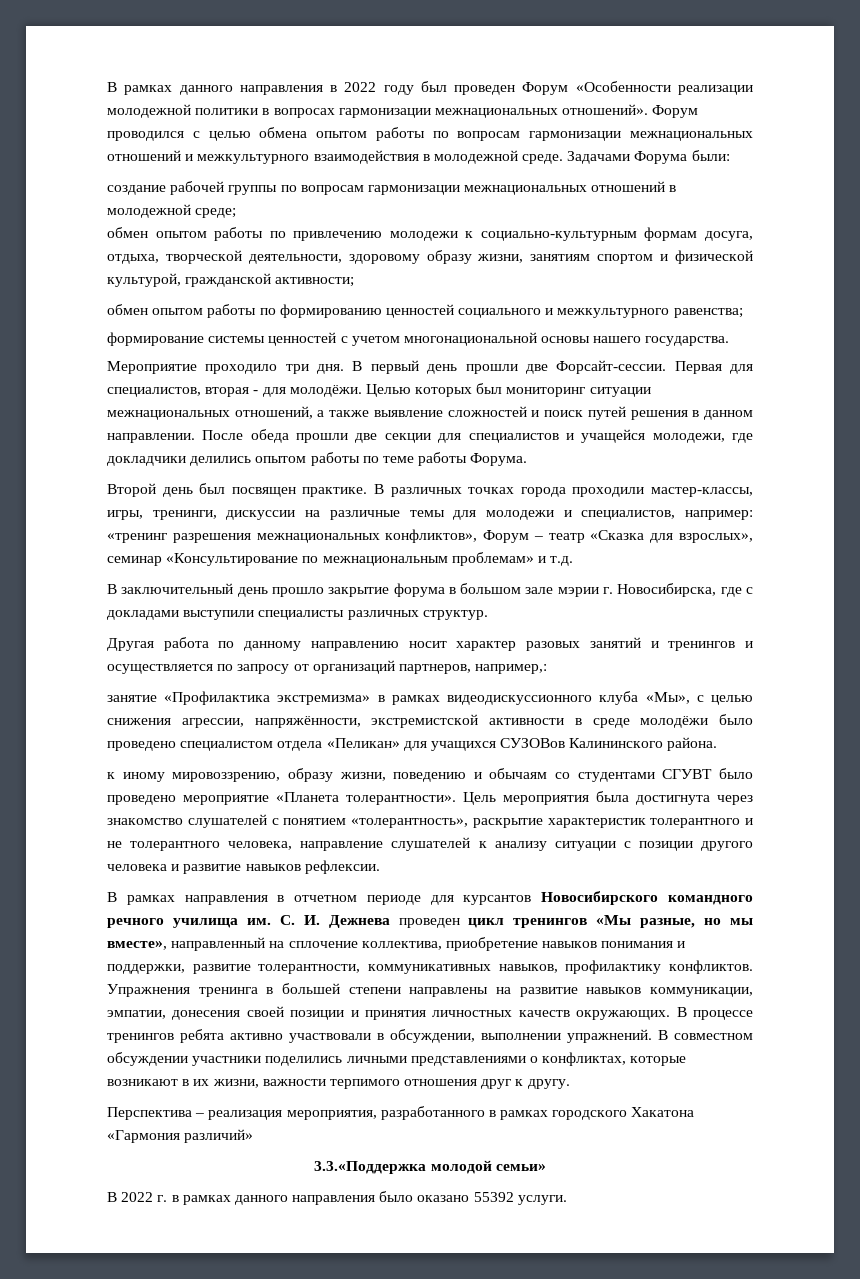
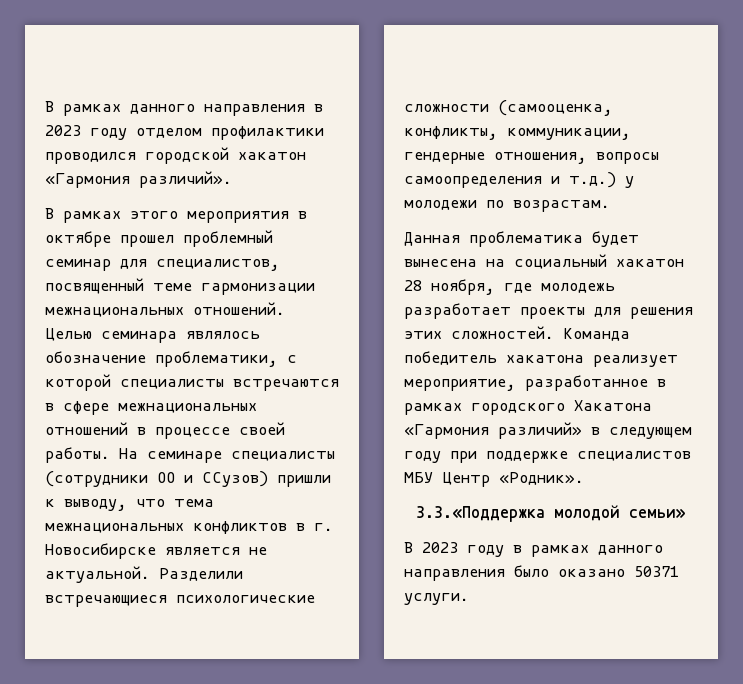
[344,81,753,95] [107,104,699,118] [107,127,753,141] [107,150,730,164] [107,181,677,195] [107,204,237,218] [107,227,753,241] [107,250,754,264] [107,273,355,287] [107,304,743,318] [107,332,730,346] [107,360,754,374] [107,383,651,397] [107,406,754,420] [107,429,754,443] [107,452,528,466] [107,483,754,497] [107,510,753,520] [107,529,753,543] [107,552,574,566] [107,583,753,597] [107,610,488,620] [107,637,754,651] [107,660,548,674] [107,691,753,705] [107,714,753,728] [107,737,718,751] [107,768,753,782] [107,791,753,805] [107,814,753,828] [107,837,754,851] [107,860,380,874] [107,891,753,905] [107,915,753,928] [107,937,686,951] [107,960,753,974] [107,983,754,997] [107,1006,753,1020] [107,1029,753,1043] [107,1052,687,1066] [107,1079,570,1089] [107,1106,485,1120] 2022 году был проведен Форум «Особенности реализации молодежной политики в вопросах гармонизации межнациональных отношений». Форум проводился с целью обмена опытом работы по вопросам гармонизации межнациональных отношений и межкультурного взаимодействия в молодежной среде. Задачами Форума были: // создание рабочей группы по вопросам гармонизации межнациональных отношений в молодежной среде; // обмен опытом работы по привлечению молодежи к социально-культурным формам досуга, отдыха, творческой деятельности, здоровому образу жизни, занятиям спортом и физической культурой, гражданской активности; // обмен опытом работы по формированию ценностей социального и межкультурного равенства; // формирование системы ценностей с учетом многонациональной основы нашего государства. // Мероприятие проходило три дня. В первый день прошли две Форсайт-сессии. Первая для специалистов, вторая - для молодёжи. Целью которых был мониторинг ситуации межнациональных отношений, а также выявление сложностей и поиск путей решения в данном направлении. После обеда прошли две секции для специалистов и учащейся молодежи, где докладчики делились опытом работы по теме работы Форума. // Второй день был посвящен практике. В различных точках города проходили мастер-классы, игры, тренинги, дискуссии на различные темы для молодежи и специалистов, например: «тренинг разрешения межнациональных конфликтов», Форум – театр «Сказка для взрослых», семинар «Консультирование по межнациональным проблемам» и т.д. // В заключительный день прошло закрытие форума в большом зале мэрии г. Новосибирска, где с докладами выступили специалисты различных структур. // Другая работа по данному направлению носит характер разовых занятий и тренингов и осуществляется по запросу от организаций партнеров, например,: // занятие «Профилактика экстремизма» в рамках видеодискуссионного клуба «Мы», с целью снижения агрессии, напряжённости, экстремистской активности в среде молодёжи было проведено специалистом отдела «Пеликан» для учащихся СУЗОВов Калининского района. // к иному мировоззрению, образу жизни, поведению и обычаям со студентами СГУВТ было проведено мероприятие «Планета толерантности». Цель мероприятия была достигнута через знакомство слушателей с понятием «толерантность», раскрытие характеристик толерантного и не толерантного человека, направление слушателей к анализу ситуации с позиции другого человека и развитие навыков рефлексии. // В рамках направления в отчетном периоде для курсантов Новосибирского командного речного училища им. С. И. Дежнева проведен цикл тренингов «Мы разные, но мы вместе», направленный на сплочение коллектива, приобретение навыков понимания и поддержки, развитие толерантности, коммуникативных навыков, профилактику конфликтов. Упражнения тренинга в большей степени направлены на развитие навыков коммуникации, эмпатии, донесения своей позиции и принятия личностных качеств окружающих. В процессе тренингов ребята активно участвовали в обсуждении, выполнении упражнений. В совместном обсуждении участники поделились личными представлениями о конфликтах, которые возникают в их жизни, важности терпимого отношения друг к другу. // Перспектива – реализация мероприятия, разработанного -> [45,125,324,140] [45,147,306,164] [45,171,232,188] [45,208,307,223] [45,230,273,247] [45,259,280,271] [45,278,315,295] [45,302,285,317] [45,328,260,343] [45,351,297,367] [45,374,339,391] [45,401,257,415] [45,422,285,439] [45,447,335,463] [45,471,331,487] [45,499,214,511] [45,521,333,534] [45,543,267,559] [45,566,243,583] [45,595,315,607] [404,100,613,116] [404,126,631,140] [404,152,659,164] [404,172,634,188] [404,200,610,212] [404,231,639,247] [404,254,684,269] [404,279,615,295] [404,303,693,319] [404,326,630,341] [404,351,678,367] [404,375,648,391] 2023 году отделом профилактики проводился городской хакатон «Гармония различий». // В рамках этого мероприятия в октябре прошел проблемный семинар для специалистов, посвященный теме гармонизации межнациональных отношений. Целью семинара являлось обозначение проблематики, с которой специалисты встречаются в сфере межнациональных отношений в процессе своей работы. На семинаре специалисты (сотрудники ОО и ССузов) пришли к выводу, что тема межнациональных конфликтов в г. Новосибирске является не актуальной. Разделили встречающиеся психологические сложности (самооценка, конфликты, коммуникации, гендерные отношения, вопросы самоопределения и т.д.) у молодежи по возрастам. // Данная проблематика будет вынесена на социальный хакатон 28 ноября, где молодежь разработает проекты для решения этих сложностей. Команда победитель хакатона реализует мероприятие, разработанное
(254, 1136) none -> [591,427,692,439] [404,451,691,463] [404,472,584,487] в следующем году при поддержке специалистов МБУ Центр «Родник».
[121,1192,168,1202] 2022 г. -> [422,542,504,557] 2023 году
[473,1192,514,1202] 55392 -> [634,566,679,577] 50371

